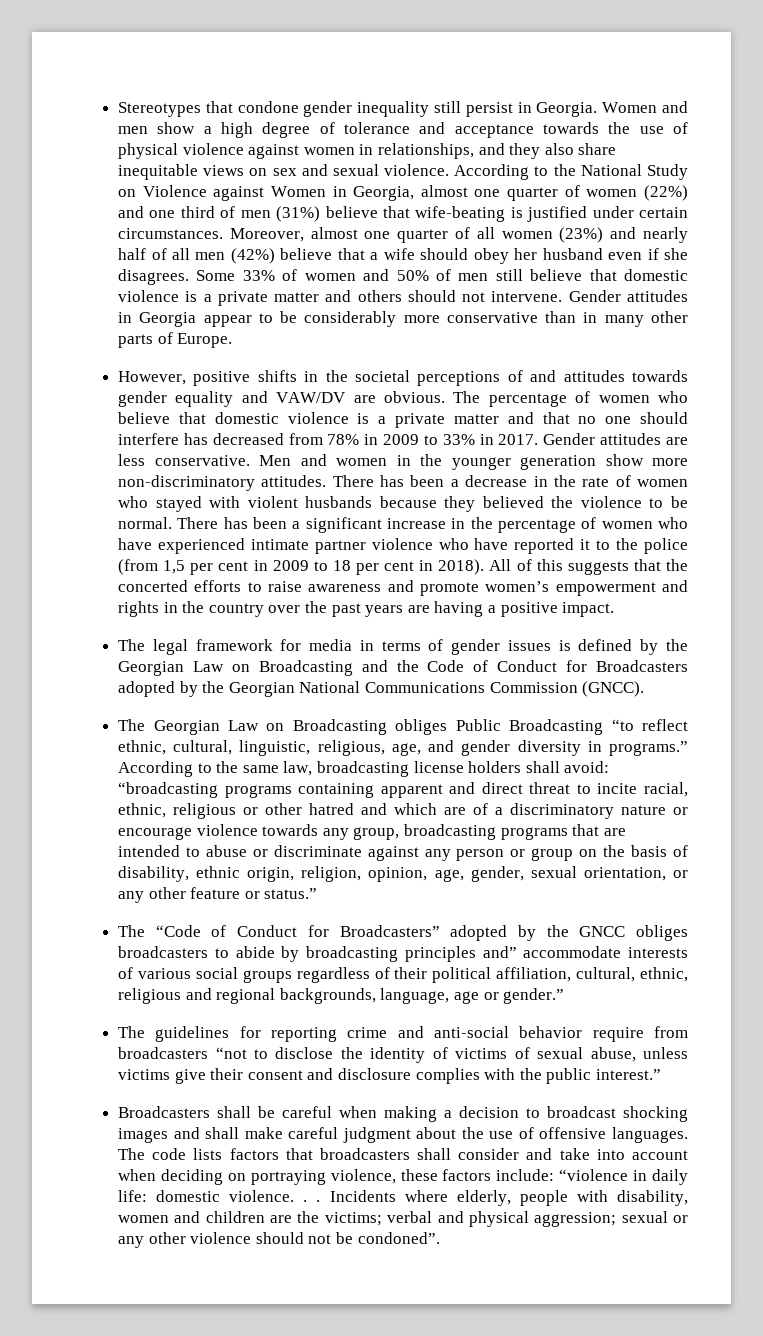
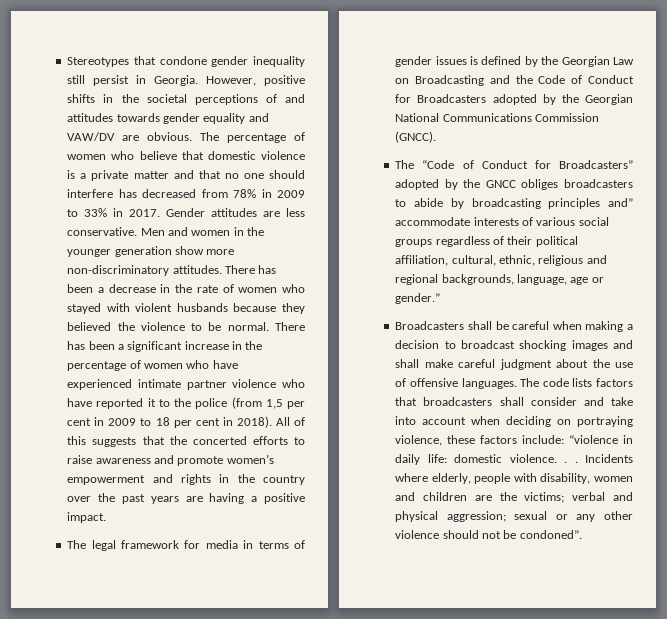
[602,101,689,113] [118,122,688,138] [118,143,617,159] [118,164,688,180] [118,185,688,201] [118,206,688,222] [118,227,689,243] [118,248,688,264] [118,269,688,285] [118,290,688,306] [118,311,688,327] [118,332,233,348] Women and men show a high degree of tolerance and acceptance towards the use of physical violence against women in relationships, and they also share inequitable views on sex and sexual violence. According to the National Study on Violence against Women in Georgia, almost one quarter of women (22%) and one third of men (31%) believe that wife-beating is justified under certain circumstances. Moreover, almost one quarter of all women (23%) and nearly half of all men (42%) believe that a wife should obey her husband even if she disagrees. Some 33% of women and 50% of men still believe that domestic violence is a private matter and others should not intervene. Gender attitudes in Georgia appear to be considerably more conservative than in many other parts of Europe. // -> (199, 80) none
[118,719,688,735] [118,740,688,756] [118,761,610,777] [118,782,688,798] [118,803,688,819] [118,824,626,840] [118,845,688,861] [118,866,688,882] [118,887,318,903] // The Georgian Law on Broadcasting obliges Public Broadcasting “to reflect ethnic, cultural, linguistic, religious, age, and gender diversity in programs.” According to the same law, broadcasting license holders shall avoid: “broadcasting programs containing apparent and direct threat to incite racial, ethnic, religious or other hatred and which are of a discriminatory nature or encourage violence towards any group, broadcasting programs that are intended to abuse or discriminate against any person or group on the basis of disability, ethnic origin, religion, opinion, age, gender, sexual orientation, or any other feature or status.” -> (437, 137) none
[118,1026,688,1042] [118,1047,688,1063] [118,1068,661,1084] // The guidelines for reporting crime and anti-social behavior require from broadcasters “not to disclose the identity of victims of sexual abuse, unless victims give their consent and disclosure complies with the public interest.” -> (441, 298) none

